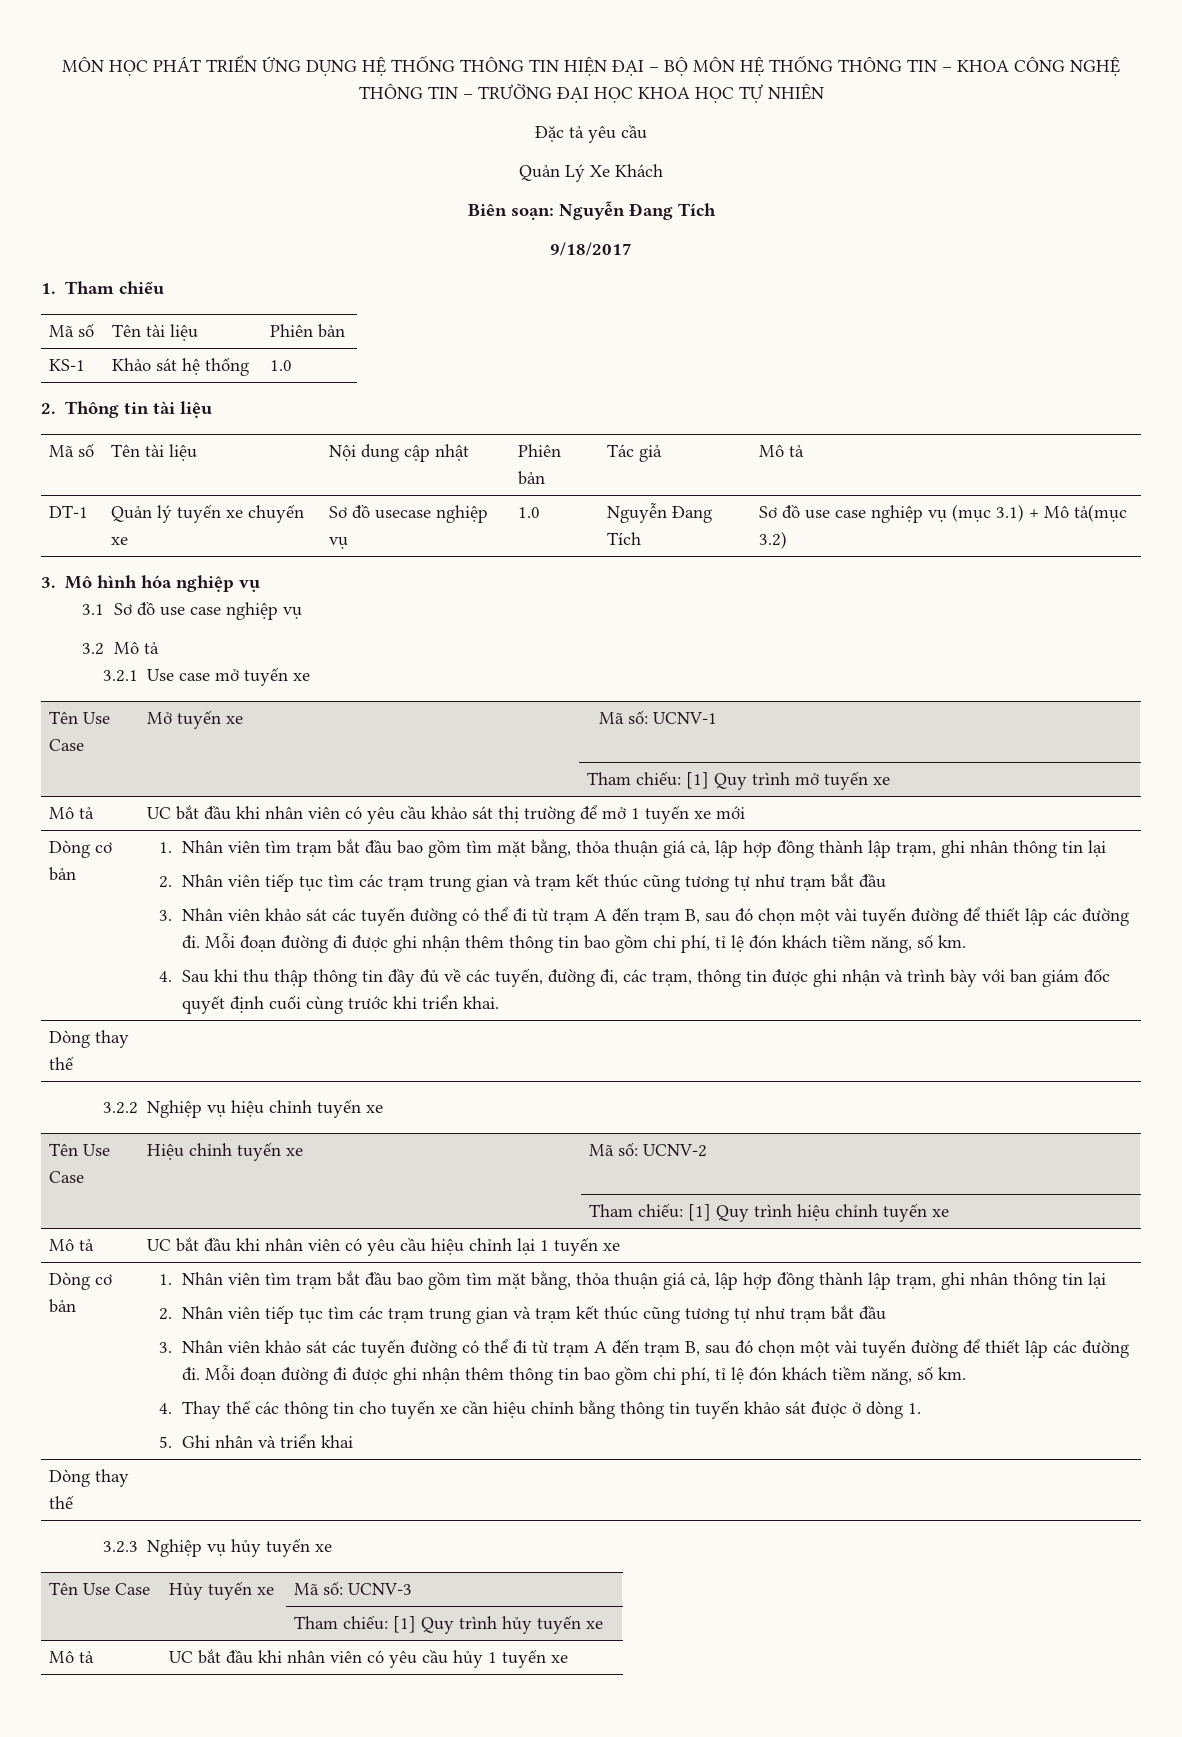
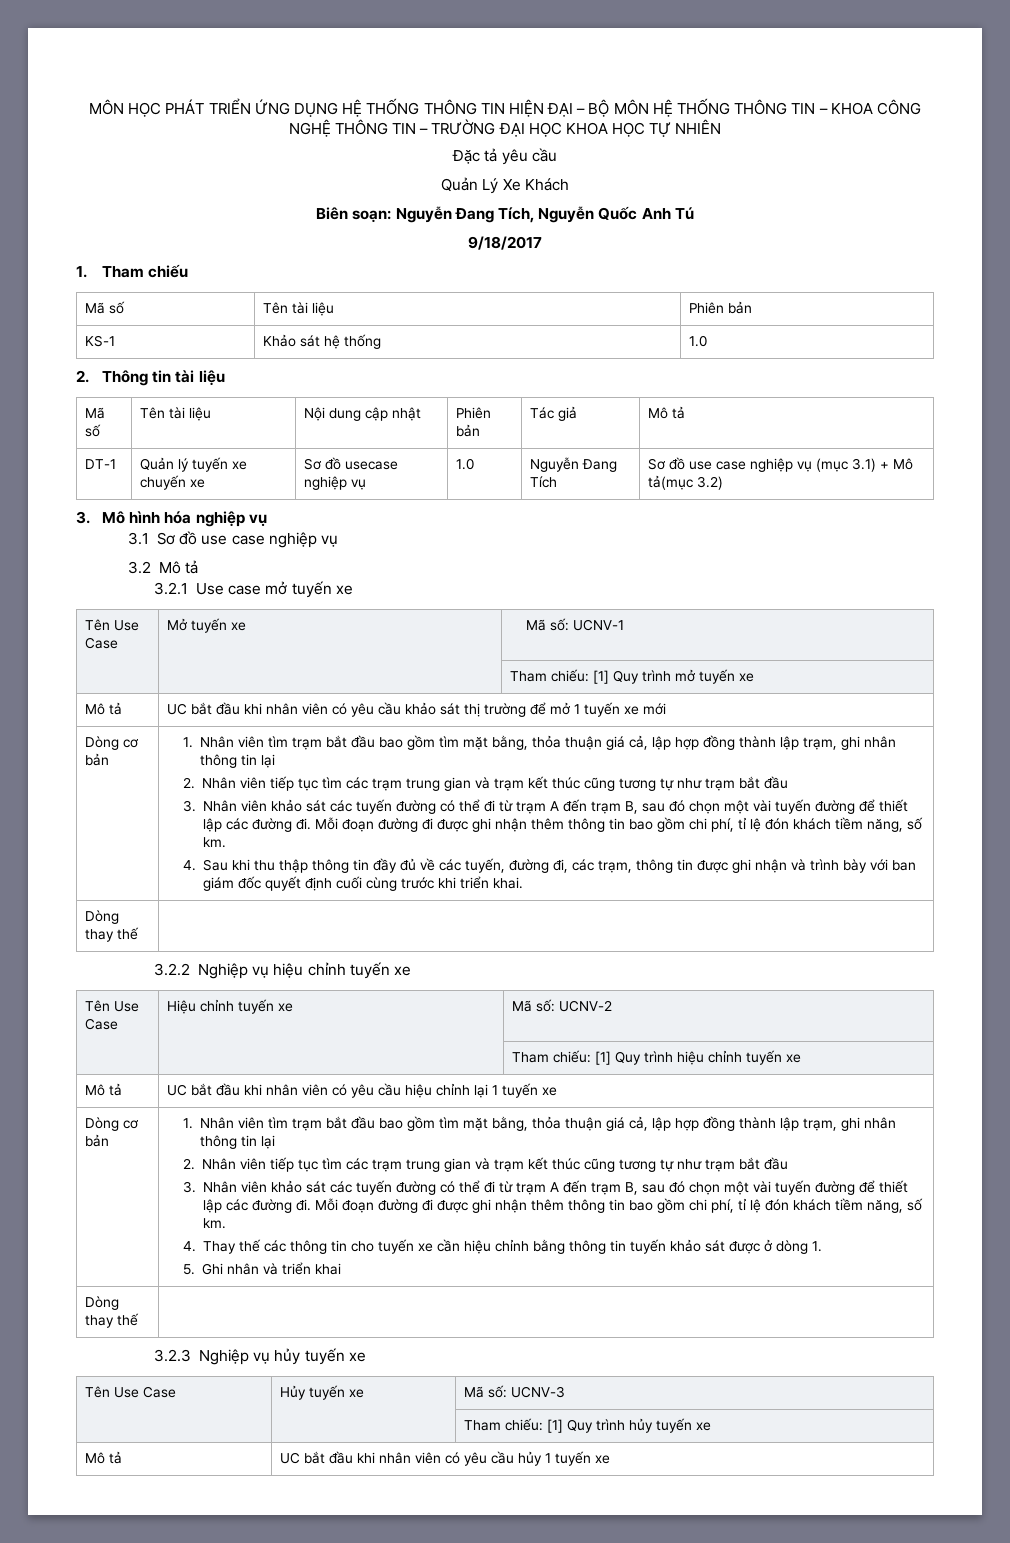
[677,203,716,216] Tích -> [498,206,694,223] Tích, Nguyễn Quốc Anh Tú

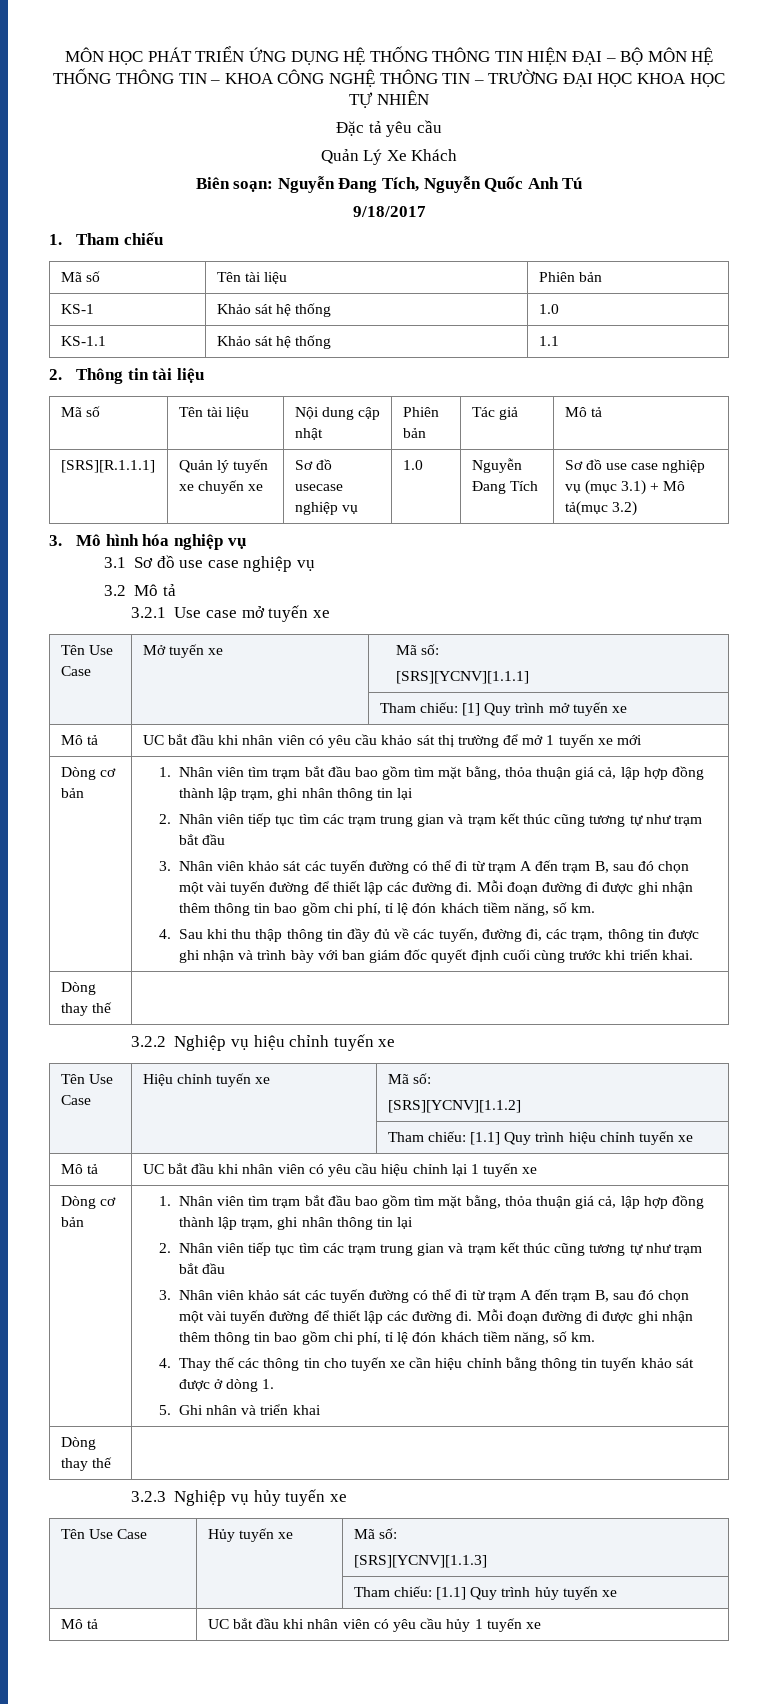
(707, 341) none -> [60,336,106,346] [216,335,332,349] [538,336,559,346] // KS-1.1 | Khảo sát hệ thống | 1.1
[84,459,116,469] DT-1 -> [60,460,155,473] [SRS][R.1.1.1]
[572,619,624,631] UCNV-1 -> [396,671,530,684] // [SRS][YCNV][1.1.1]
[558,1000,612,1012] [511,1050,611,1065] UCNV-2 // | | Tham chiếu: [1] -> [387,1100,521,1113] [387,1131,501,1145] // [SRS][YCNV][1.1.2] // | | Tham chiếu: [1.1]
[510,1386,565,1398] [463,1418,563,1433] UCNV-3 // | | Tham chiếu: [1] -> [353,1555,487,1568] [353,1586,467,1600] // [SRS][YCNV][1.1.3] // | | Tham chiếu: [1.1]

